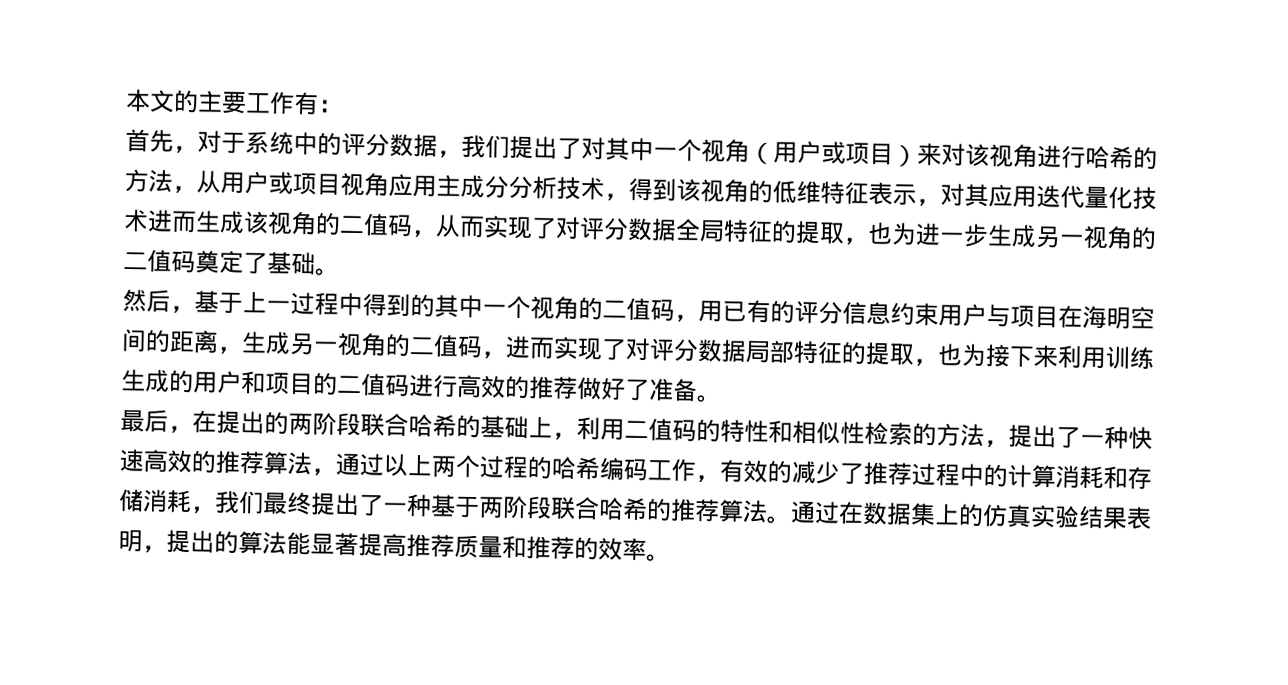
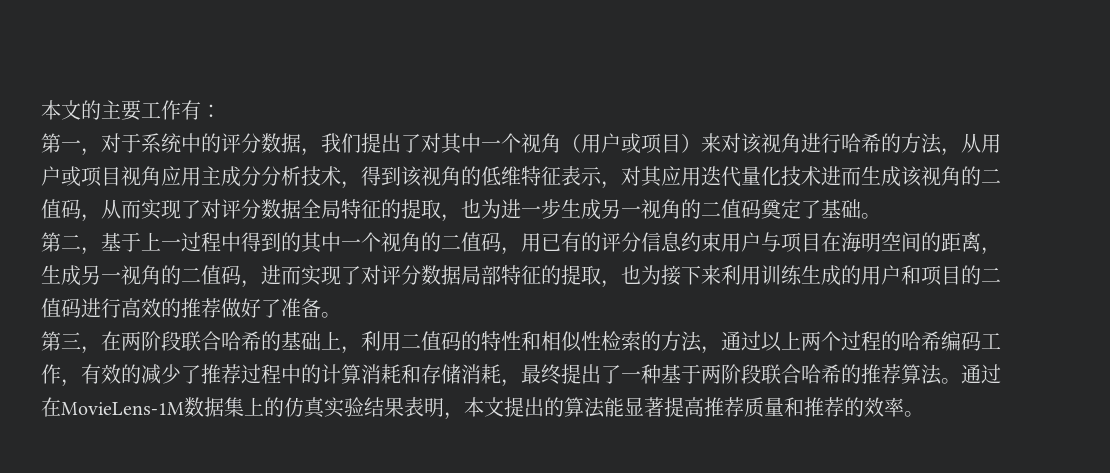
[125,128,174,153] 首先 -> [41,133,81,153] 第一
[122,288,171,313] 然后 -> [41,232,81,252] 第二
[120,409,289,435] 最后，在提出的 -> [41,331,121,354] 第三，在
[1008,424,1153,450] [119,448,336,476] 提出了一种快速高效的推荐算法， -> (721, 350) none
[214,490,264,515] 我们 -> (521, 383) none
(864, 513) none -> [61,402,184,415] MovieLens-1M
(167, 549) none -> [464,397,504,417] 本文

